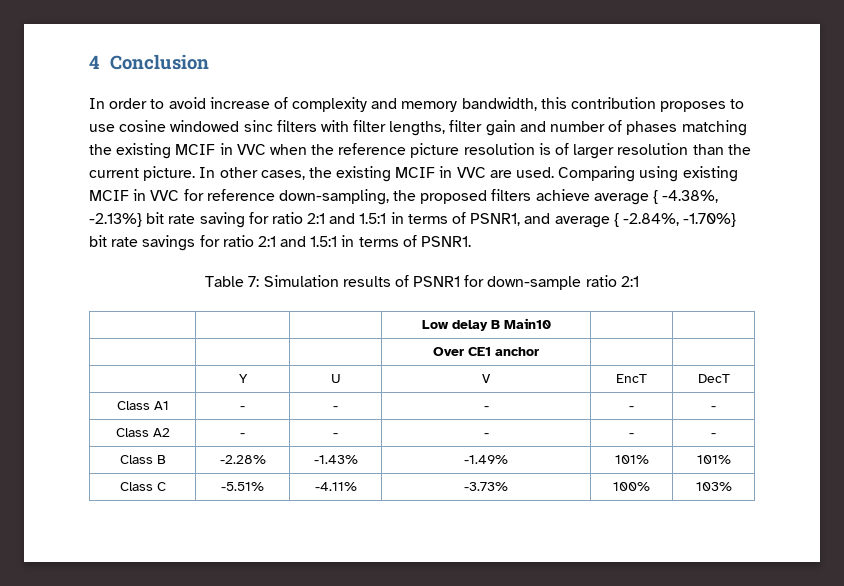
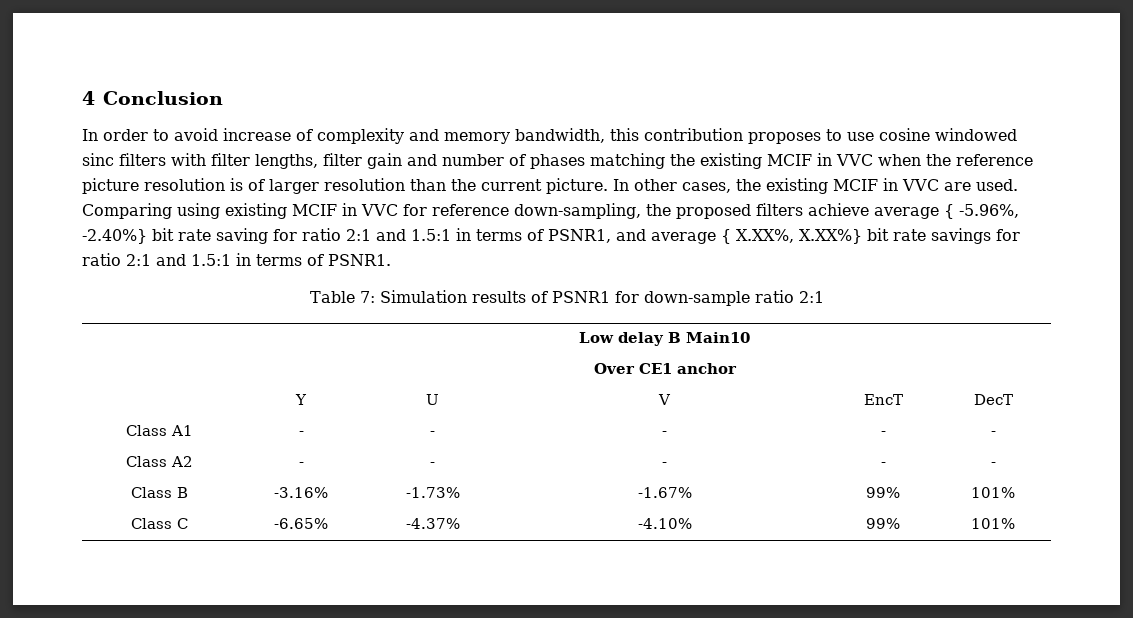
[662,190,719,203] [89,213,142,227] -4.38%, -2.13%} -> [959,204,1019,218] [82,229,147,244] -5.96%, -2.40%}
[622,213,737,227] -2.84%, -1.70%} -> [736,229,862,244] X.XX%, X.XX%}
[219,455,266,464] [313,455,358,464] [464,455,508,464] [614,455,649,464] -2.28% | -1.43% | -1.49% | 101% -> [274,487,328,498] [405,487,460,498] [637,487,692,498] [866,487,900,498] -3.16% | -1.73% | -1.67% | 99%
[221,482,264,491] [314,482,357,491] [464,482,508,491] [613,482,650,491] [695,482,732,491] -5.51% | -4.11% | -3.73% | 100% | 103% -> [274,518,328,529] [405,518,460,529] [637,518,692,529] [866,518,900,529] [971,518,1015,529] -6.65% | -4.37% | -4.10% | 99% | 101%

